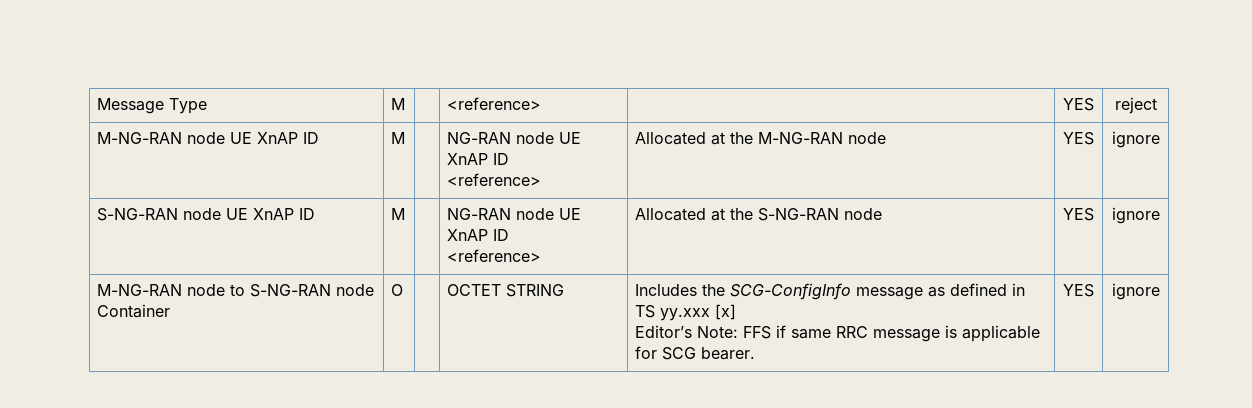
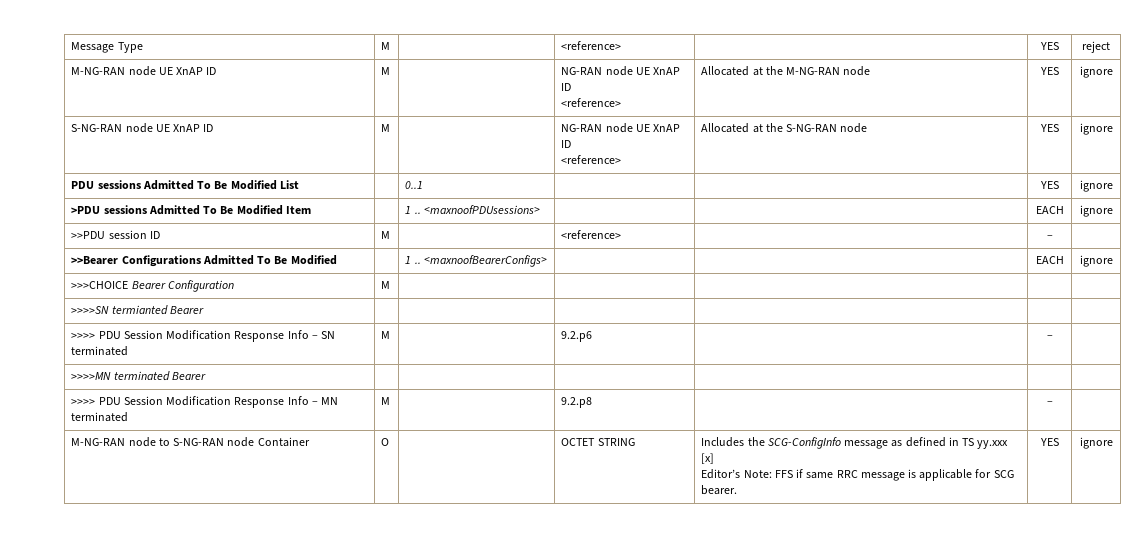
(1160, 215) none -> [71,180,299,190] [405,181,424,189] [1039,181,1059,189] [1079,180,1113,192] [71,205,311,215] [405,205,540,214] [1035,206,1064,214] [1079,205,1113,217] [71,230,160,239] [381,231,391,239] [561,230,622,239] [1046,235,1053,239] [71,255,337,267] [405,255,547,267] [1035,256,1064,264] [1079,255,1113,267] [71,280,234,292] [381,281,391,289] [71,305,204,315] [71,330,335,342] [71,346,129,356] [381,331,391,339] [561,331,593,342] [1046,335,1053,339] [71,371,206,381] [71,396,338,408] [71,412,129,422] [381,397,391,405] [561,397,593,408] [1046,401,1053,405] // PDU sessions Admitted To Be Modified List | | 0..1 | | | YES | ignore // >PDU sessions Admitted To Be Modified Item | | 1 .. <maxnoofPDUsessions> | | | EACH | ignore // >>PDU session ID | M | | <reference> | | – | // >>Bearer Configurations Admitted To Be Modified | | 1 .. <maxnoofBearerConfigs> | | | EACH | ignore // >>>CHOICE Bearer Configuration | M | | | | | // >>>>SN termianted Bearer | | | | | | // >>>> PDU Session Modification Response Info – SN terminated | M | | 9.2.p6 | | – | // >>>>MN terminated Bearer | | | | | | // >>>> PDU Session Modification Response Info – MN terminated | M | | 9.2.p8 | | – |

